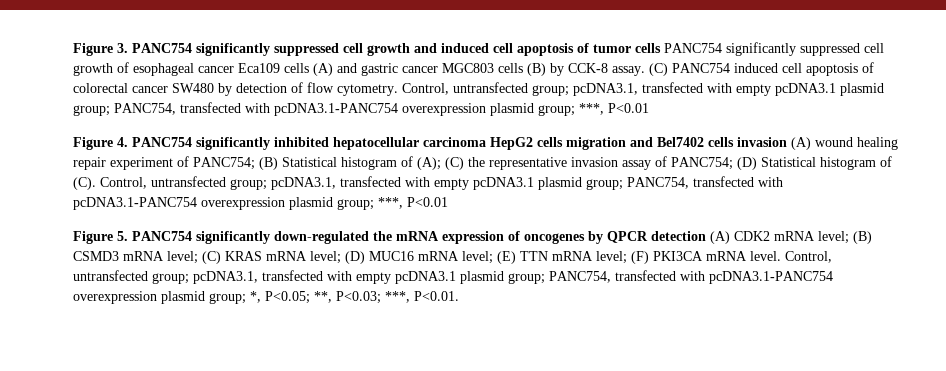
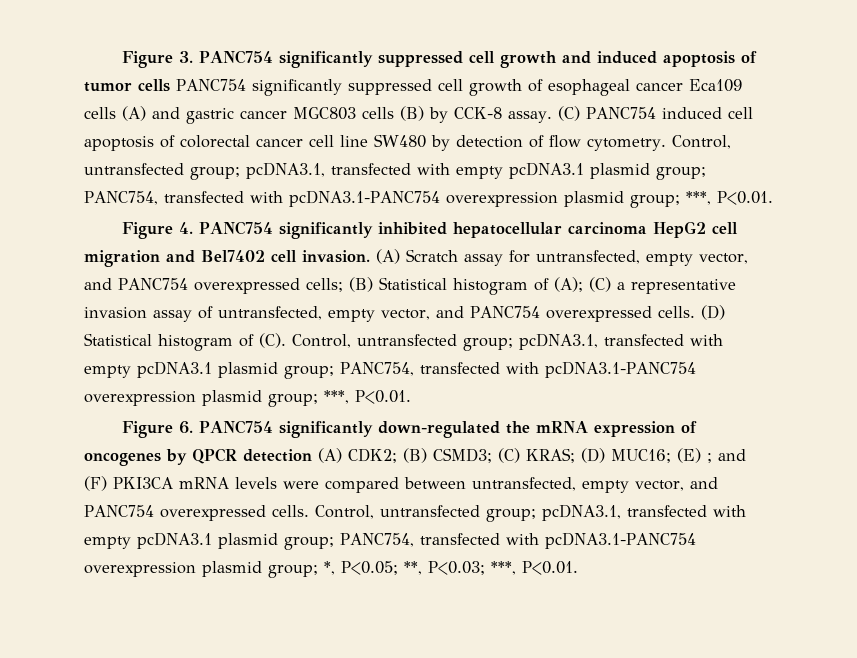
[493,43,513,53] cell -> (658, 57) none
(168, 89) none -> [309,135,368,147] cell line
[608,103,649,113] P<0.01 -> [716,191,773,205] P<0.01.
[537,137,563,147] cells -> [712,222,739,234] cell
[708,137,898,150] [73,156,255,170] cells invasion (A) wound healing repair experiment of PANC754; -> [271,249,748,266] [84,278,343,294] cell invasion. (A) Scratch assay for untransfected, empty vector, and PANC754 overexpressed cells;
[468,157,485,167] the -> [616,282,625,290] a
[671,157,733,170] PANC754; -> [218,306,695,322] untransfected, empty vector, and PANC754 overexpressed cells.
[407,197,448,207] [73,231,128,244] P<0.01 // Figure 5. -> [355,390,411,404] [122,421,194,438] P<0.01. // Figure 6.
[734,231,872,244] [73,251,781,264] CDK2 mRNA level; (B) CSMD3 mRNA level; (C) KRAS mRNA level; (D) MUC16 mRNA level; (E) TTN mRNA level; (F) PKI3CA mRNA level. -> [348,448,746,463] [84,476,718,493] [84,505,309,521] CDK2; (B) CSMD3; (C) KRAS; (D) MUC16; (E) ; and (F) PKI3CA mRNA levels were compared between untransfected, empty vector, and PANC754 overexpressed cells.

